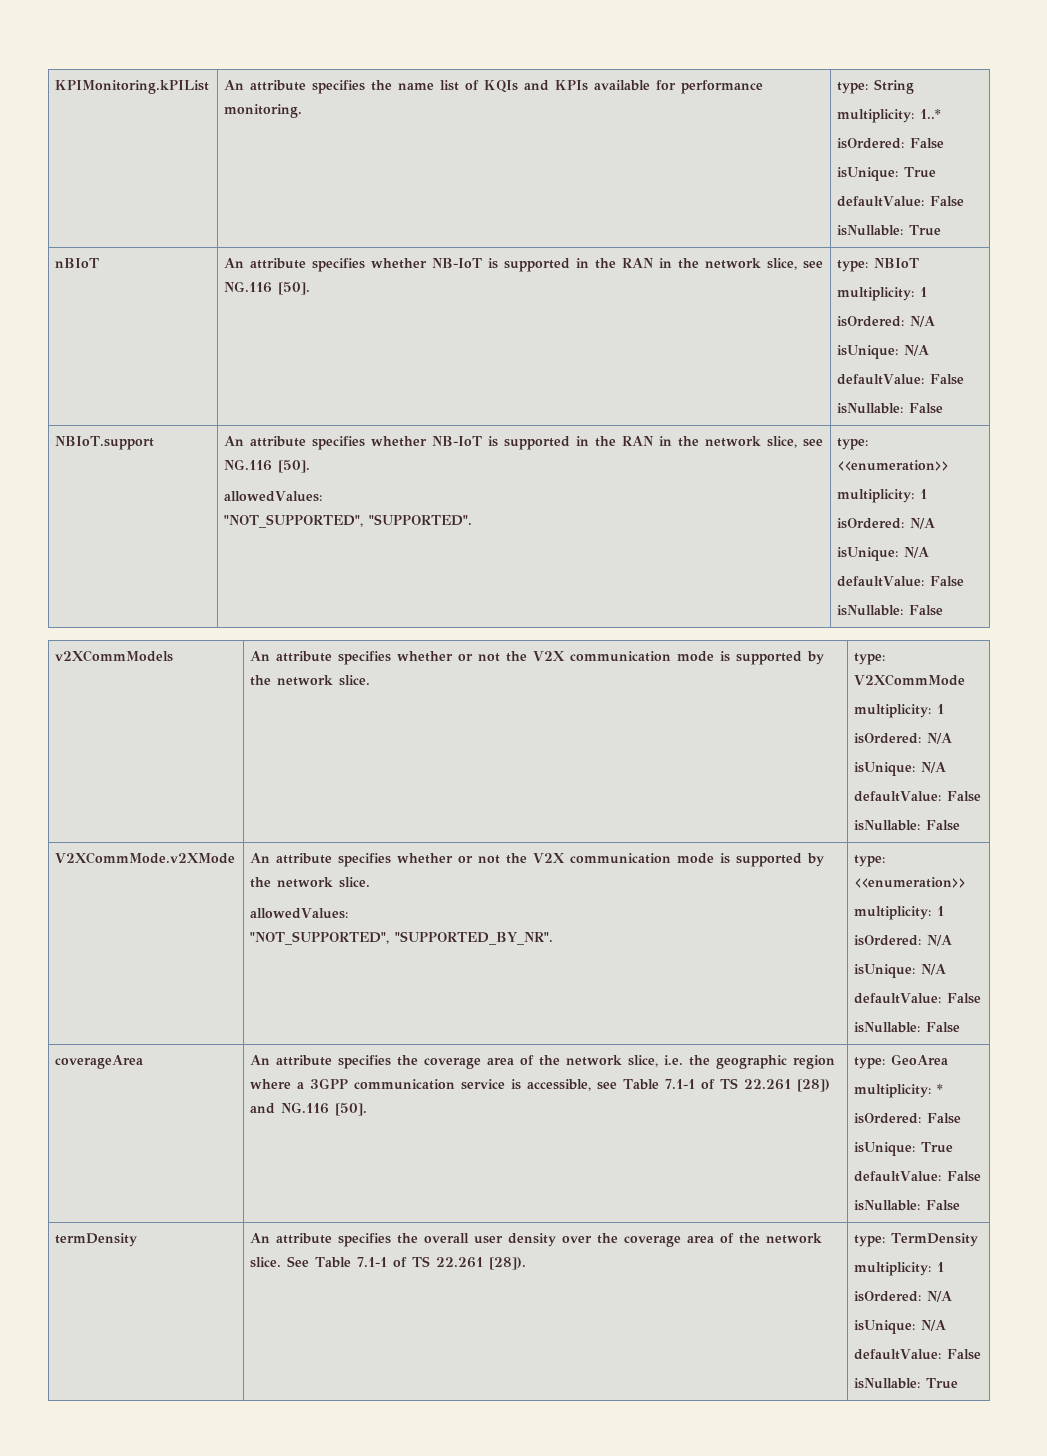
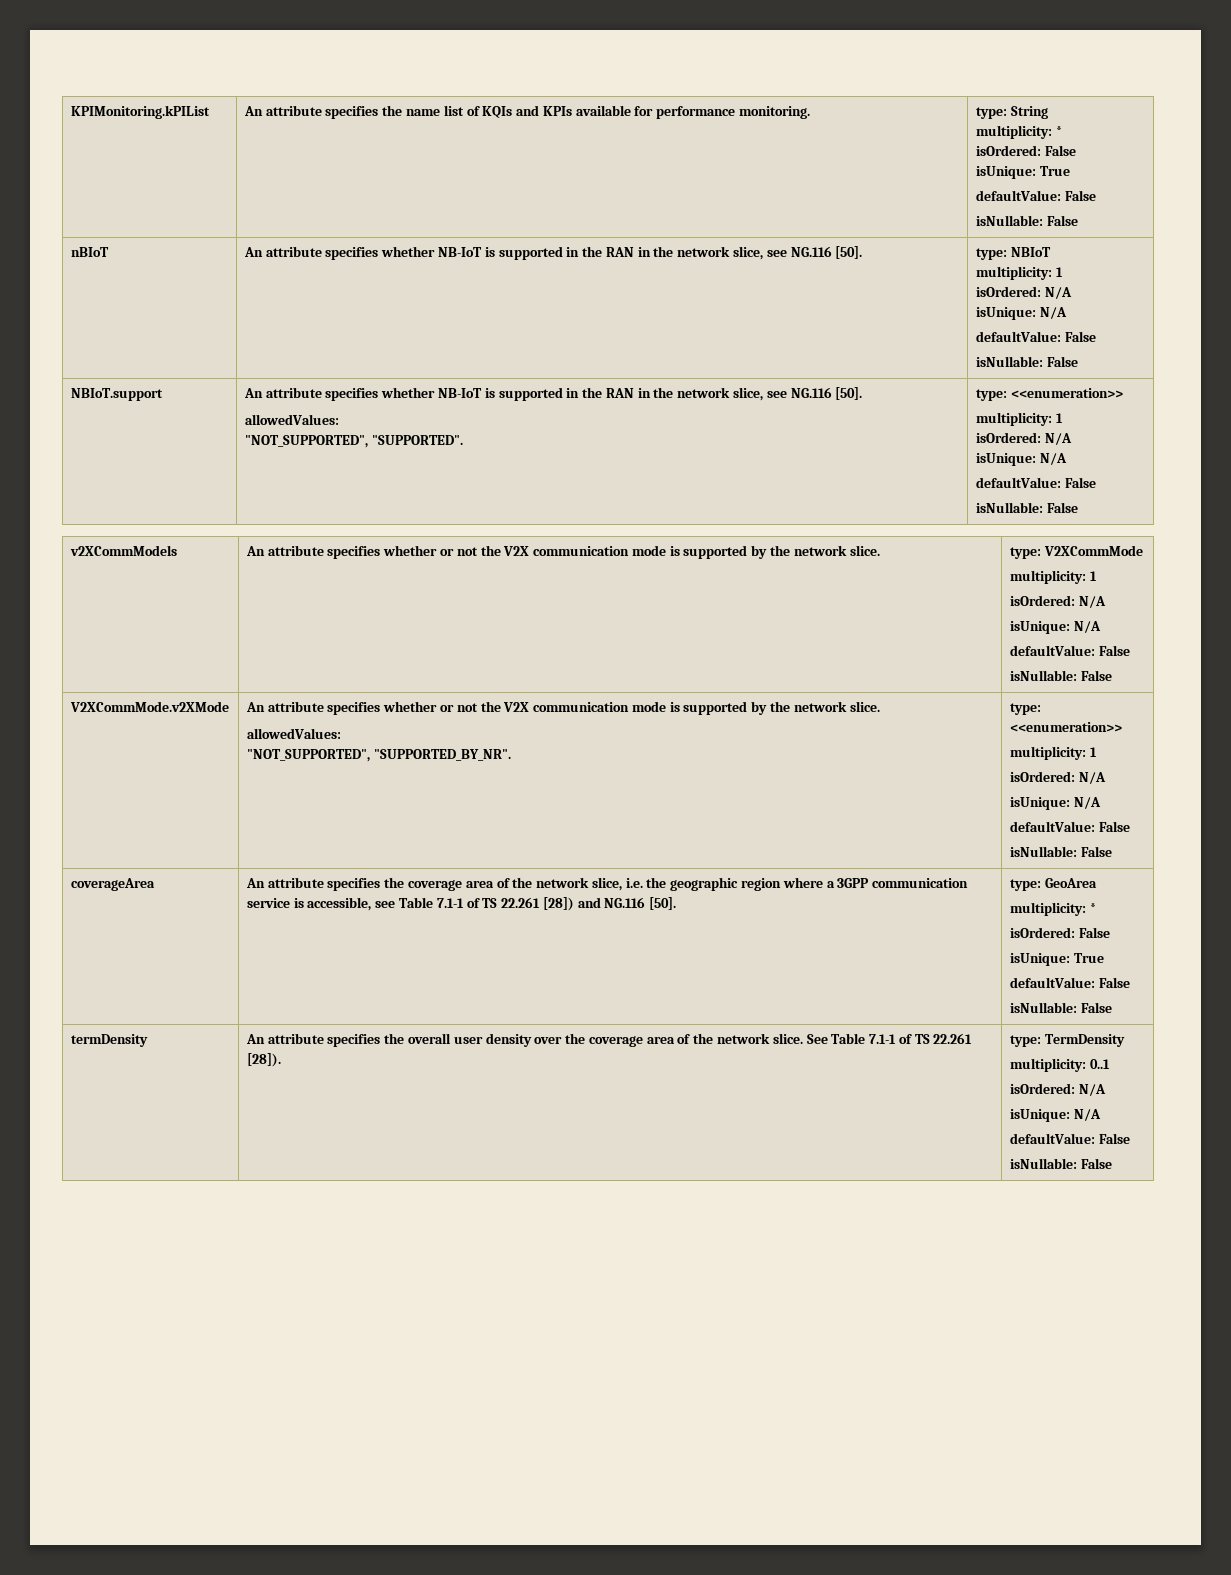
[920,109,942,119] [837,138,945,149] [837,167,937,181] [837,196,965,207] [837,225,942,236] 1..* // isOrdered: False // isUnique: True // defaultValue: False // isNullable: True -> [1055,126,1062,136] [975,145,1076,156] [975,166,1070,179] [975,190,1096,201] [975,215,1078,226] * // isOrdered: False // isUnique: True // defaultValue: False // isNullable: False
[937,1262,945,1272] [854,1291,953,1302] [854,1320,947,1334] [854,1349,982,1360] [854,1378,959,1389] 1 // isOrdered: N/A // isUnique: N/A // defaultValue: False // isNullable: True -> [1089,1059,1110,1069] [1009,1083,1106,1096] [1009,1109,1101,1122] [1009,1133,1130,1144] [1009,1158,1112,1169] 0..1 // isOrdered: N/A // isUnique: N/A // defaultValue: False // isNullable: False

